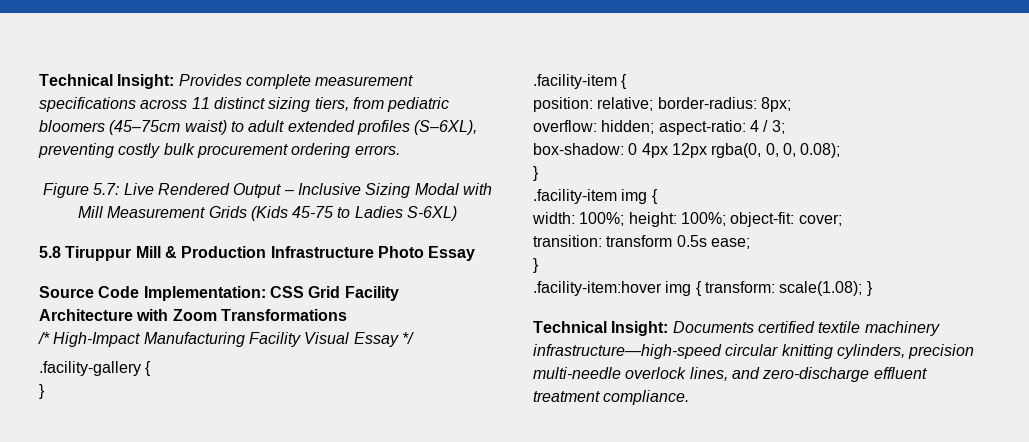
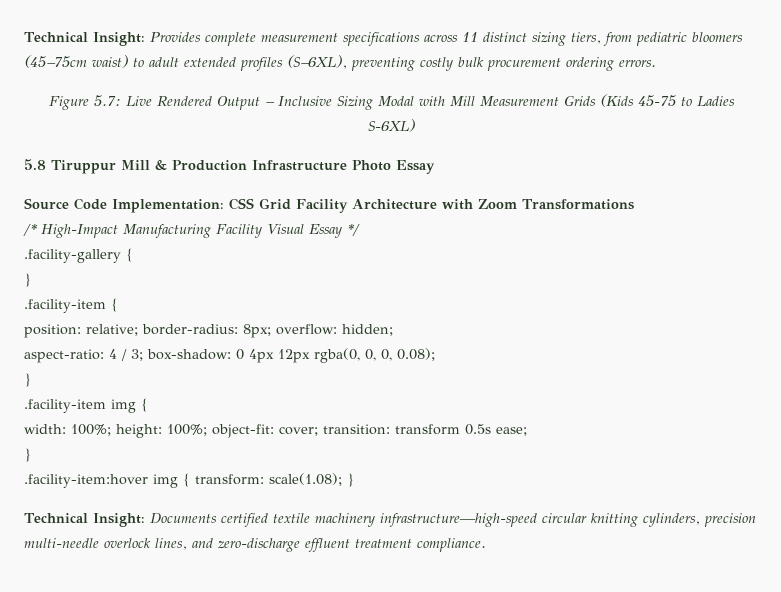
(791, 104) // -> (271, 331) none
(655, 127) none -> (393, 330) //
(785, 127) // -> (143, 355) none
(842, 220) // -> (318, 431) none

